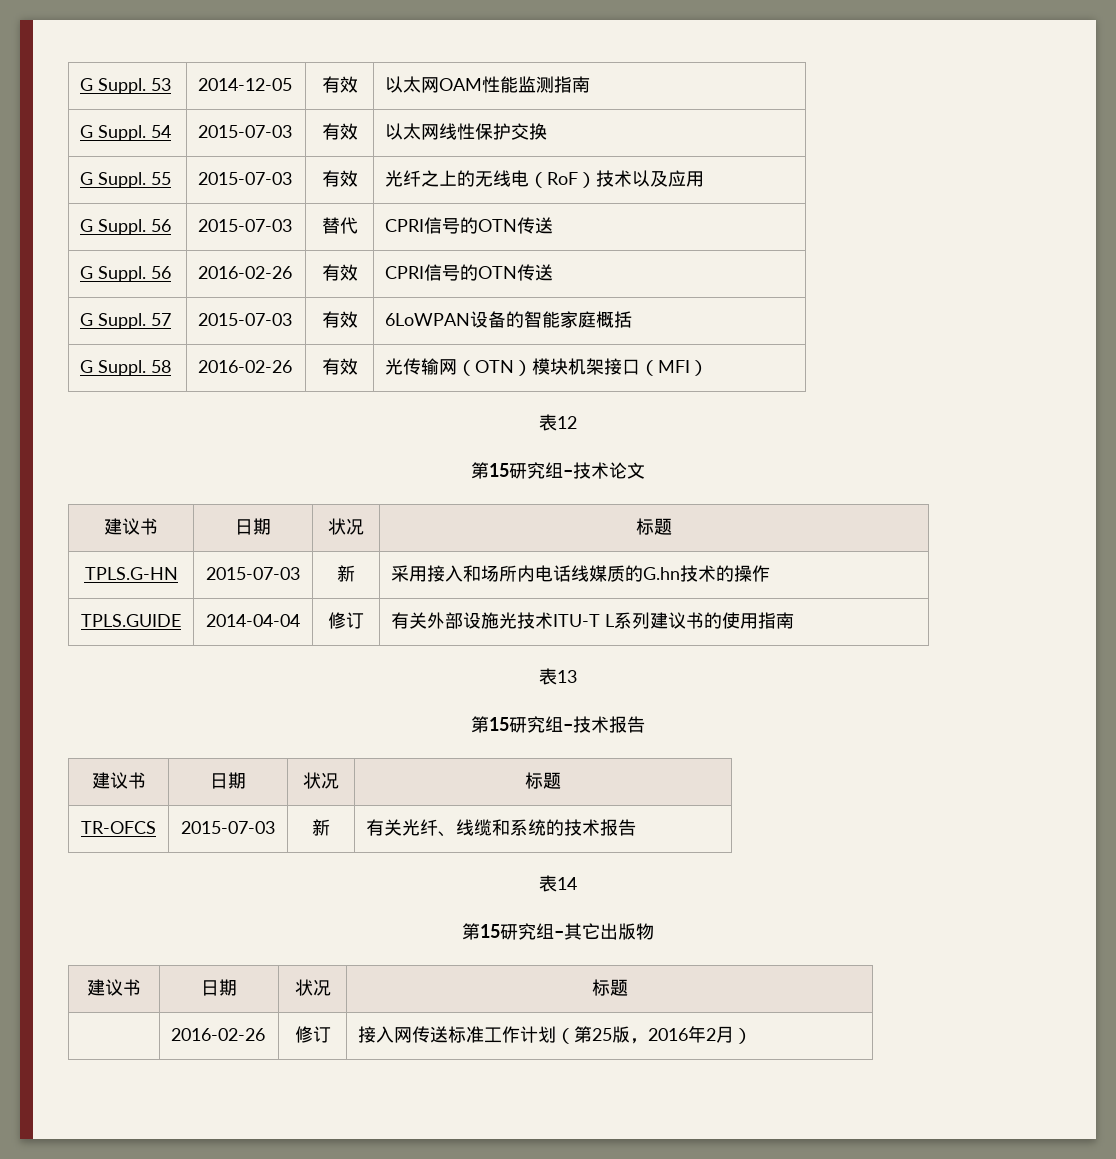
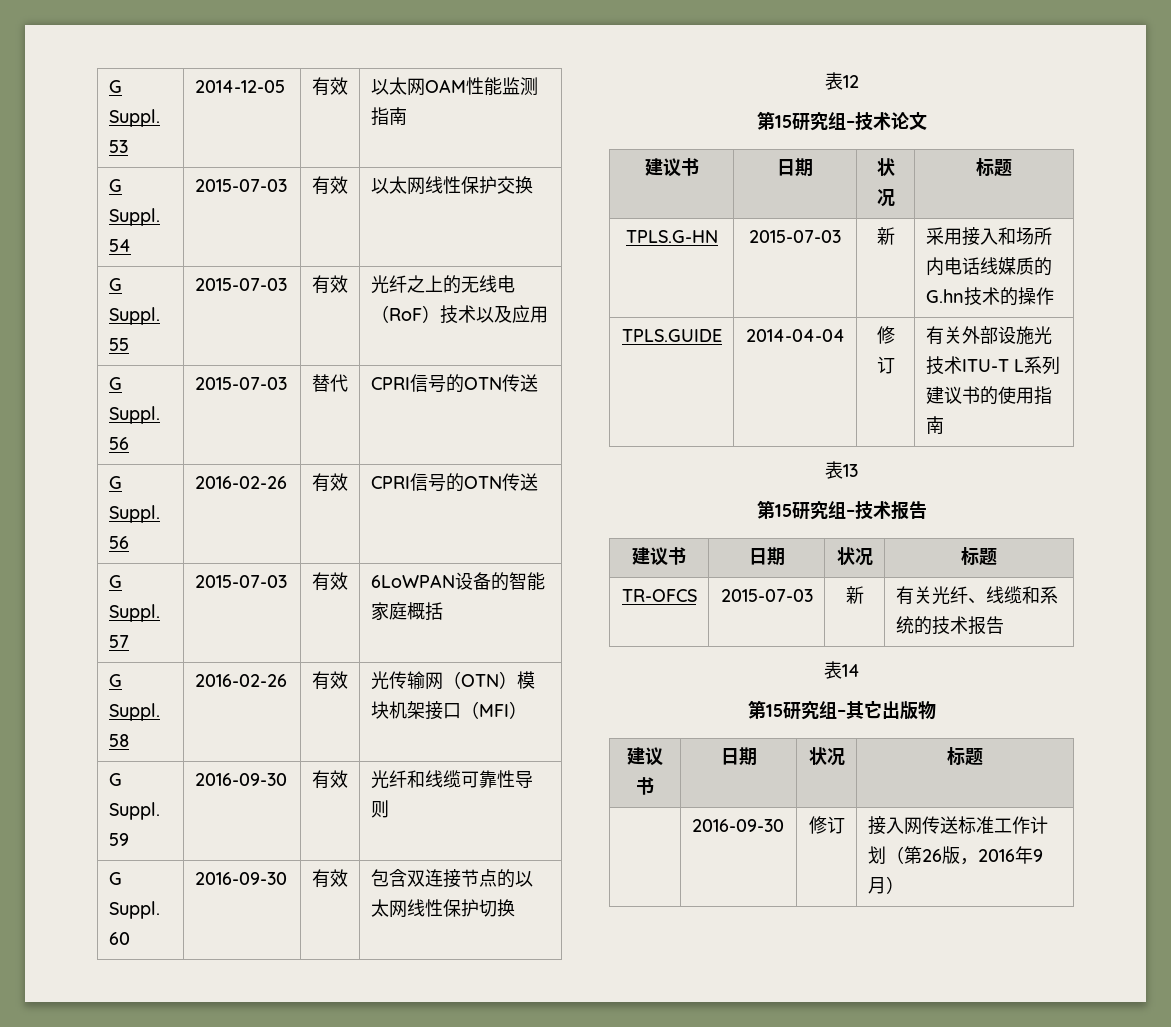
(709, 368) none -> [108,773,122,786] [108,802,160,820] [108,833,129,846] [194,773,287,786] [312,770,348,789] [370,770,533,789] [370,800,389,818] [108,872,122,885] [108,901,160,919] [108,932,130,945] [194,872,287,885] [312,869,348,888] [370,869,533,888] [370,899,515,918] // G Suppl. 59 | 2016-09-30 | 有效 | 光纤和线缆可靠性导则 // G Suppl. 60 | 2016-09-30 | 有效 | 包含双连接节点的以太网线性保护切换
[171,1028,266,1041] 2016-02-26 -> [691,819,784,832] 2016-09-30
[592,1028,613,1041] 25 -> [921,849,942,862] 26
[706,1028,717,1041] 2 -> [1032,849,1043,862] 9

